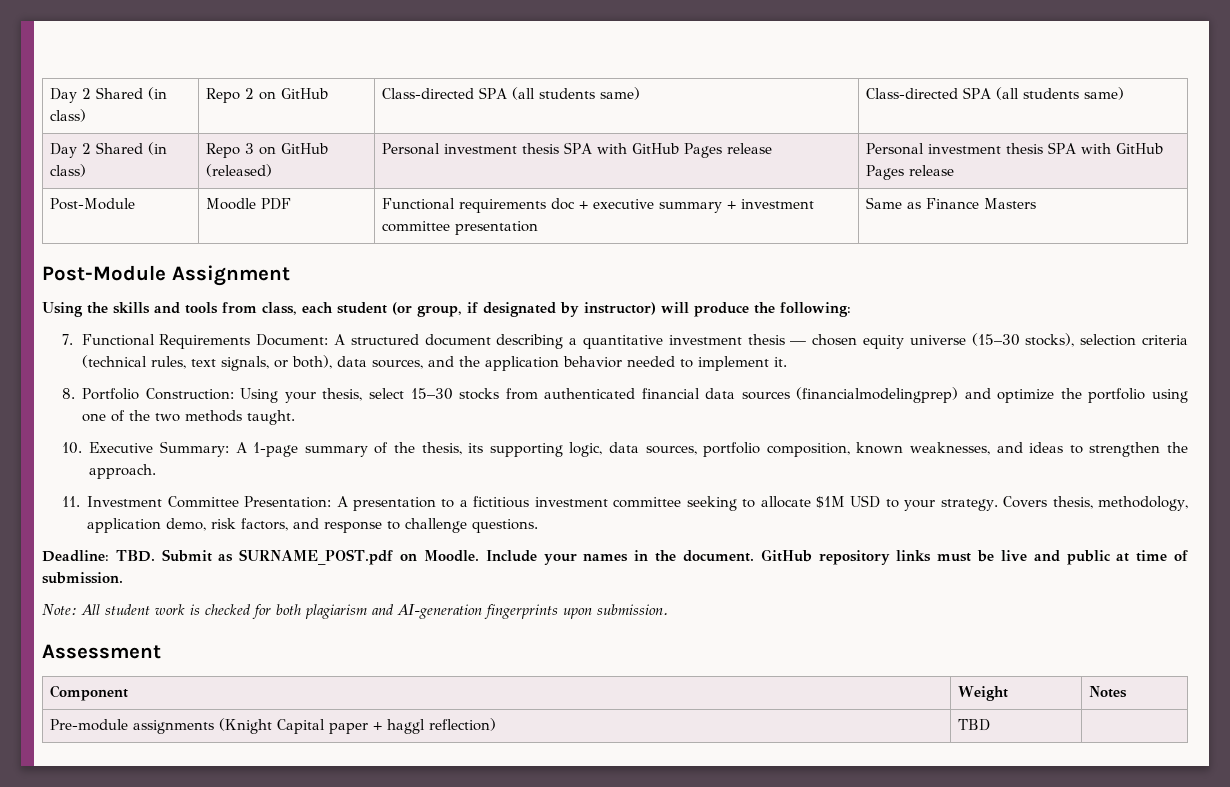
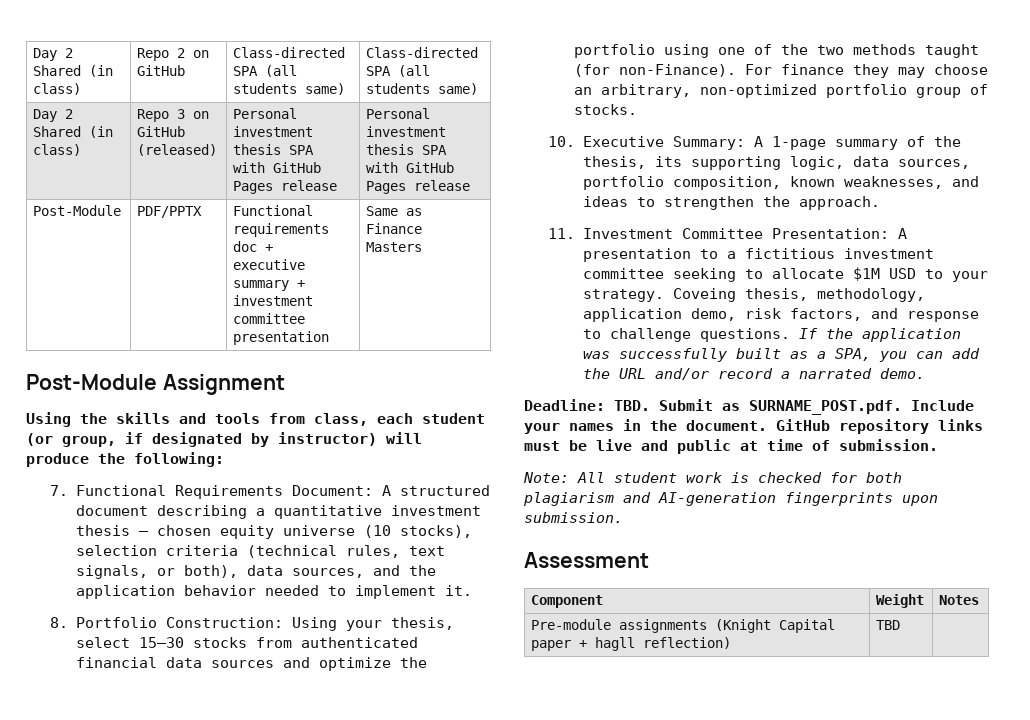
[205,198,291,210] Moodle PDF -> [137,206,203,218] PDF/PPTX
[971,333,1020,346] (15–30 -> [363,525,391,538] (10
[796,387,959,403] (financialmodelingprep) -> (274, 664) none
[247,410,296,425] taught. -> [924,44,979,58] [573,64,988,78] [573,84,988,98] [573,104,637,115] taught (for non-Finance). For finance they may choose an arbitrary, non-optimized portfolio group of stocks.
[1003,496,1048,508] Covers -> [672,288,736,302] Coveing
(539, 526) none -> [798,328,961,342] [582,348,980,362] [582,368,925,380] If the application was successfully built as a SPA, you can add the URL and/or record a narrated demo.
[239,549,479,565] SURNAME_POST.pdf on Moodle. -> [749,400,902,415] SURNAME_POST.pdf.
[386,719,425,734] haggl -> [595,637,636,651] hagll

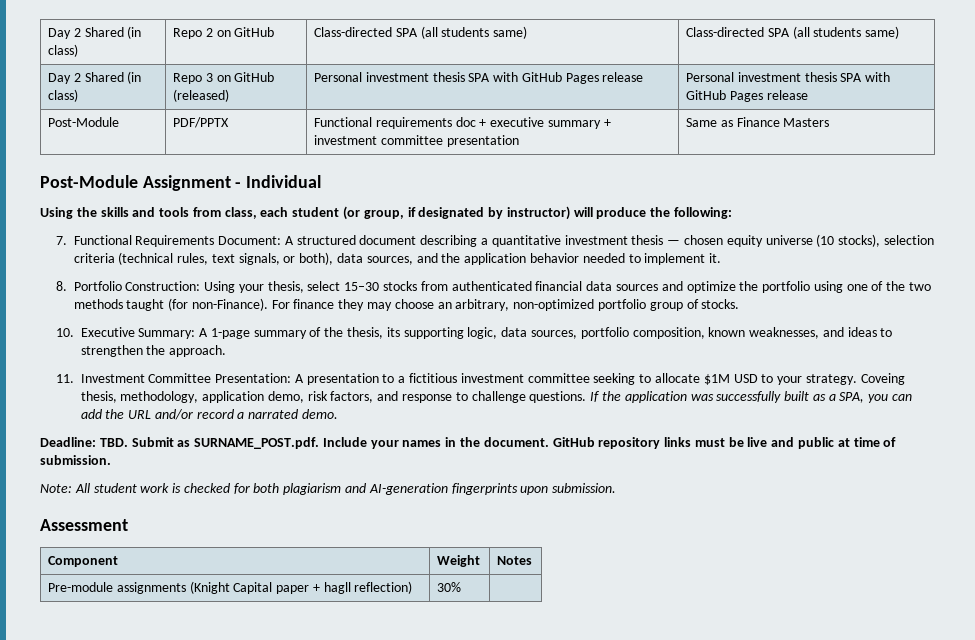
(285, 384) none -> [235,175,322,188] - Individual
[876,620,901,630] TBD -> [437,582,462,592] 30%

